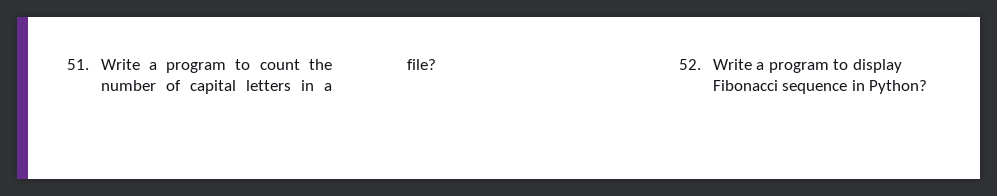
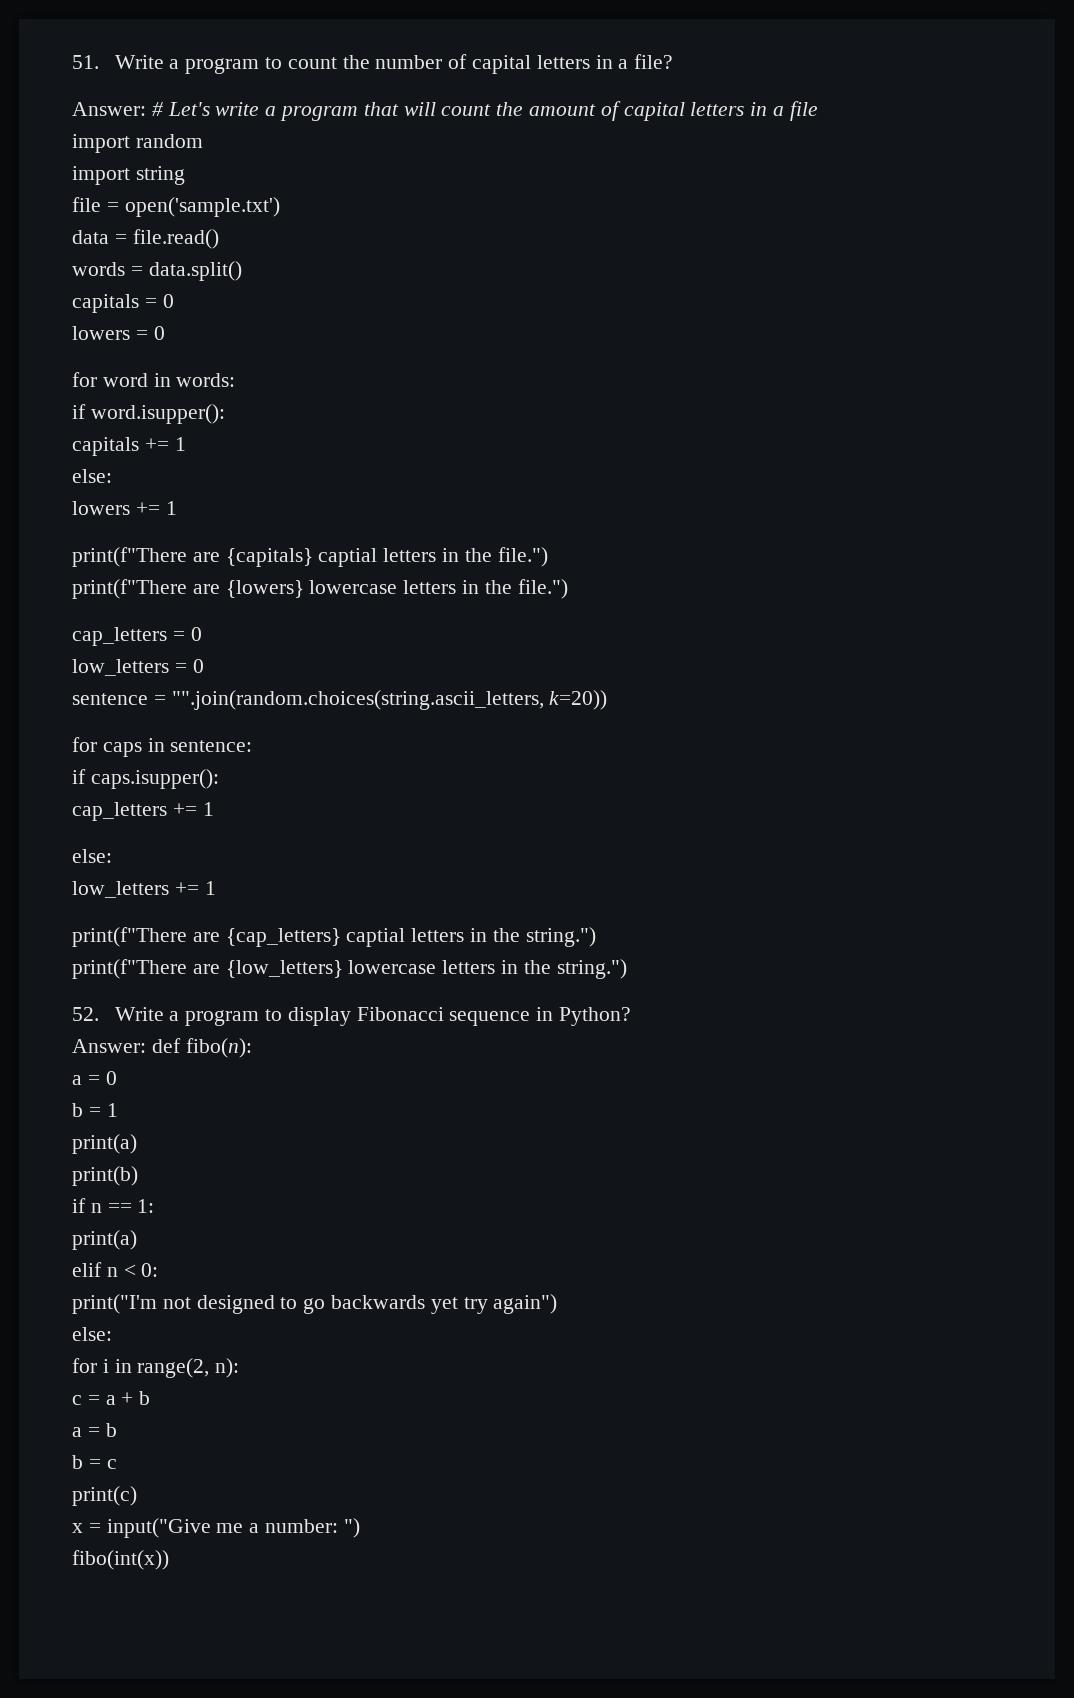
(436, 64) none -> [72,101,818,121] [72,134,203,153] [72,166,185,185] [72,197,280,217] [72,229,219,249] [72,261,242,281] [72,294,174,313] [72,326,165,340] [72,372,236,387] [72,404,225,424] [72,437,186,456] [72,469,112,483] [72,501,177,515] [72,547,548,567] [72,579,568,599] [72,627,202,646] [72,659,204,676] [72,690,608,710] [72,737,253,757] [72,769,219,789] [72,802,214,821] [72,849,112,863] [72,881,216,898] [72,927,596,947] [72,959,627,979] // Answer: # Let's write a program that will count the amount of capital letters in a file // import random // import string // file = open('sample.txt') // data = file.read() // words = data.split() // capitals = 0 // lowers = 0 // for word in words: // if word.isupper(): // capitals += 1 // else: // lowers += 1 // print(f"There are {capitals} captial letters in the file.") // print(f"There are {lowers} lowercase letters in the file.") // cap_letters = 0 // low_letters = 0 // sentence = "".join(random.choices(string.ascii_letters, k=20)) // for caps in sentence: // if caps.isupper(): // cap_letters += 1 // else: // low_letters += 1 // print(f"There are {cap_letters} captial letters in the string.") // print(f"There are {low_letters} lowercase letters in the string.")
(928, 87) none -> [72,1038,252,1058] [72,1071,117,1085] [72,1103,118,1117] [72,1134,137,1154] [72,1166,138,1186] [72,1198,155,1213] [72,1230,137,1250] [72,1262,159,1277] [72,1294,558,1314] [72,1327,112,1341] [72,1358,240,1378] [72,1391,151,1405] [72,1423,117,1437] [72,1455,117,1469] [72,1486,137,1506] [72,1518,360,1538] [72,1550,169,1570] // Answer: def fibo(n): // a = 0 // b = 1 // print(a) // print(b) // if n == 1: // print(a) // elif n < 0: // print("I'm not designed to go backwards yet try again") // else: // for i in range(2, n): // c = a + b // a = b // b = c // print(c) // x = input("Give me a number: ") // fibo(int(x))

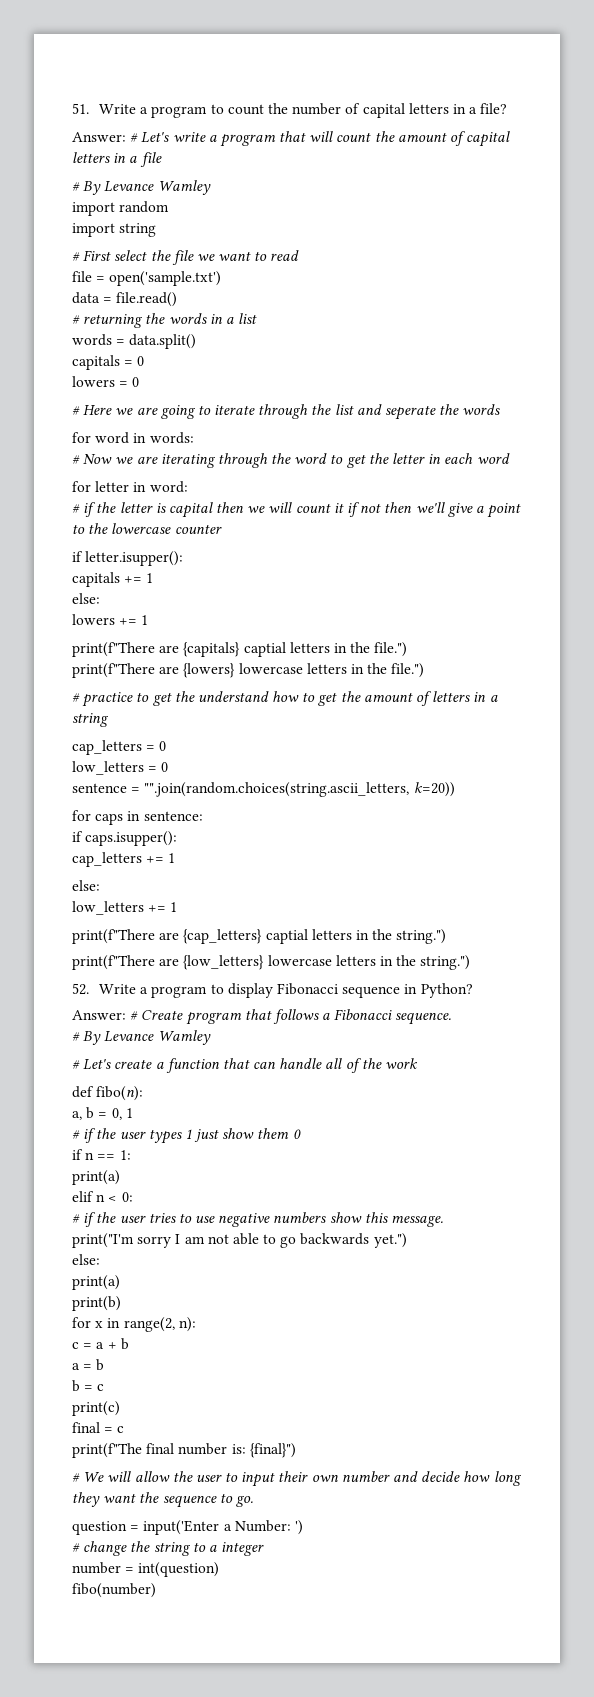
(818, 111) none -> [72,180,211,195] // # By Levance Wamley
(185, 175) none -> [72,250,300,265] // # First select the file we want to read
(219, 239) none -> [72,313,258,328] // # returning the words in a list
[72,372,236,387] [72,404,225,424] for word in words: // if word.isupper(): -> [72,404,501,420] [72,432,194,444] [72,453,510,468] [72,481,188,493] [72,502,522,518] [72,523,222,534] [72,551,184,566] # Here we are going to iterate through the list and seperate the words // for word in words: // # Now we are iterating through the word to get the letter in each word // for letter in word: // # if the letter is capital then we will count it if not then we'll give a point to the lowercase counter // if letter.isupper():
(568, 589) none -> [72,691,498,707] [72,713,108,727] // # practice to get the understand how to get the amount of letters in a string
(146, 1046) none -> [130,1009,452,1025] [72,1030,211,1045] [72,1058,419,1073] # Create program that follows a Fibonacci sequence. // # By Levance Wamley // # Let's create a function that can handle all of the work //
[72,1071,117,1085] [72,1103,118,1117] [72,1134,137,1154] [72,1166,138,1186] a = 0 // b = 1 // print(a) // print(b) -> [72,1107,133,1120] [72,1128,301,1144] a, b = 0, 1 // # if the user types 1 just show them 0
[72,1294,558,1314] [72,1327,112,1341] [72,1358,109,1373] print("I'm not designed to go backwards yet try again") // else: // for i -> [72,1212,444,1227] [72,1233,407,1248] [72,1254,100,1265] [72,1275,120,1290] [72,1296,121,1311] [72,1317,104,1328] # if the user tries to use negative numbers show this message. // print("I'm sorry I am not able to go backwards yet.") // else: // print(a) // print(b) // for x
[72,1518,360,1538] [72,1550,169,1570] x = input("Give me a number: ") // fibo(int(x)) -> [72,1422,125,1433] [72,1443,296,1458] [72,1471,521,1487] [72,1492,253,1508] [72,1520,303,1535] [72,1541,265,1556] [72,1562,220,1577] [72,1583,156,1598] final = c // print(f"The final number is: {final}") // # We will allow the user to input their own number and decide how long they want the sequence to go. // question = input('Enter a Number: ') // # change the string to a integer // number = int(question) // fibo(number)

